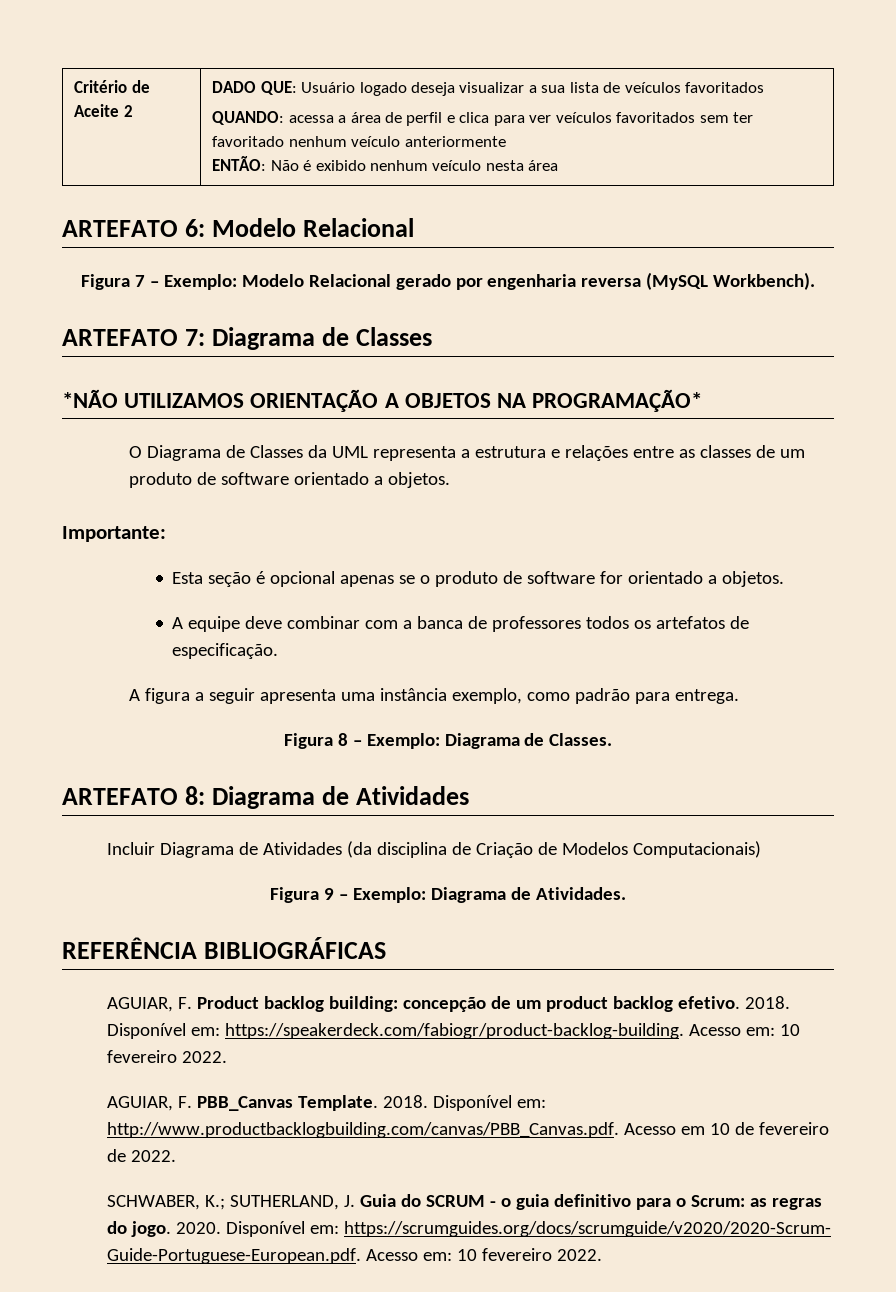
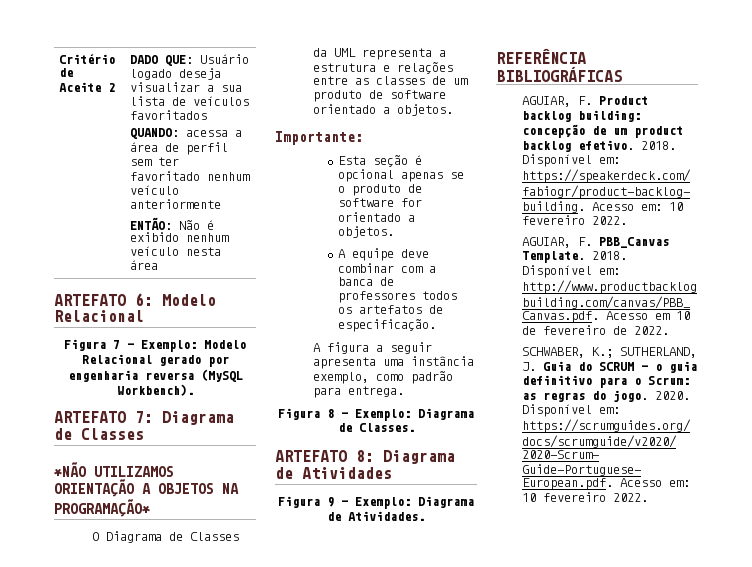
[446,112,696,126] e clica para ver veículos favoritados -> (229, 148) none
[106,841,761,858] // Incluir Diagrama de Atividades (da disciplina de Criação de Modelos Computacionais) -> (392, 473) none

